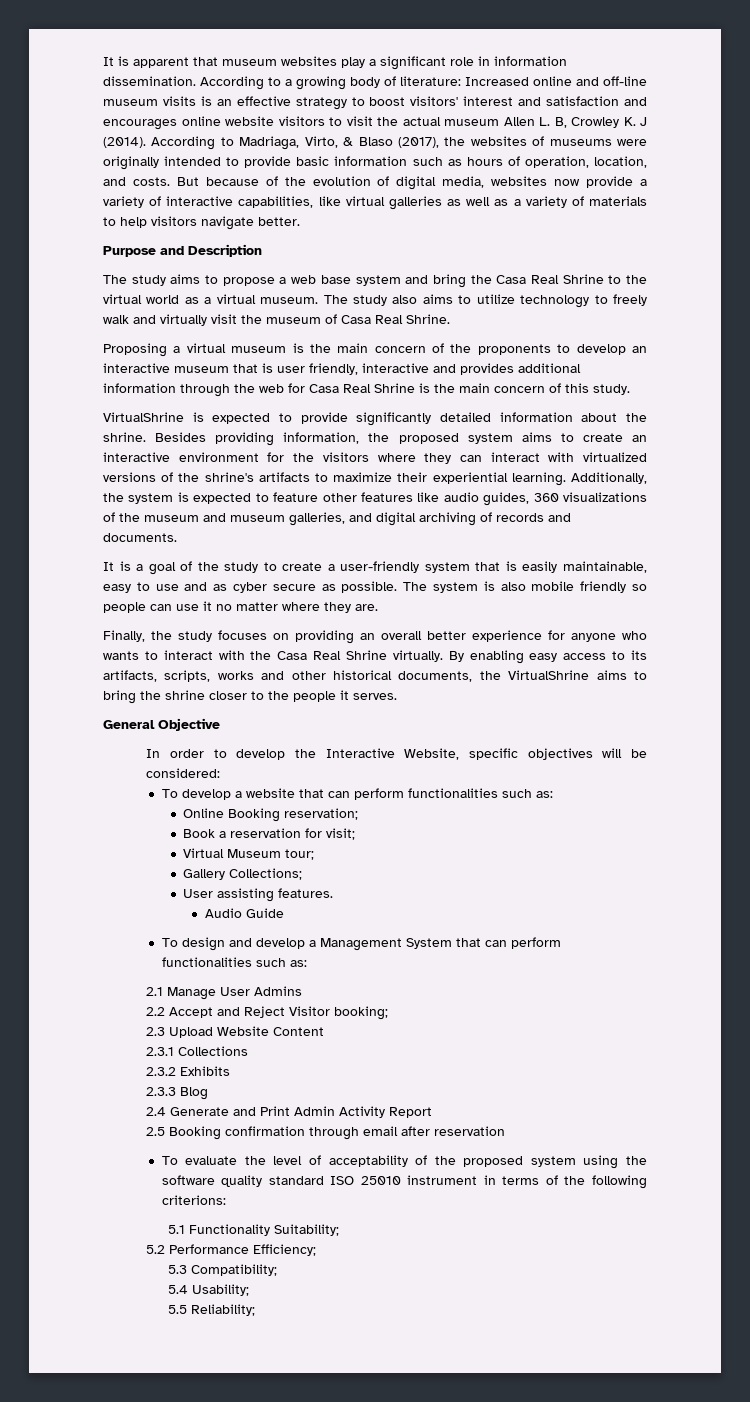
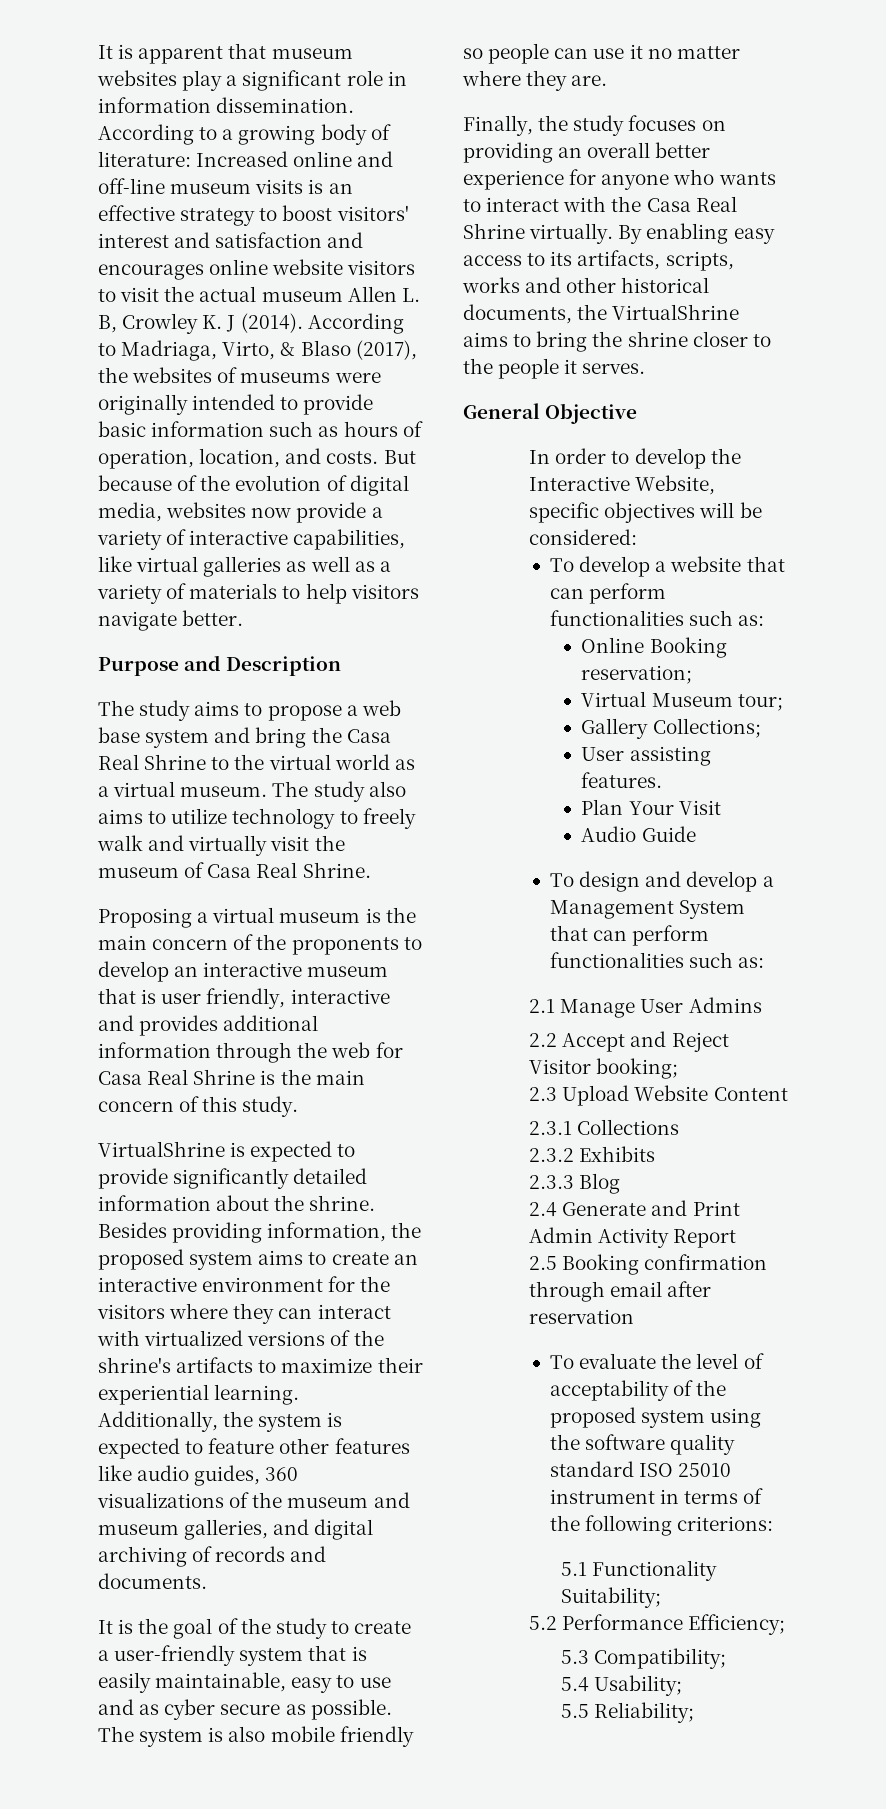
[136,564,144,571] a -> [138,1618,169,1634] the
[183,828,356,840] // Book a reservation for visit; -> (693, 674) none
(334, 893) none -> [581,799,721,815] // Plan Your Visit

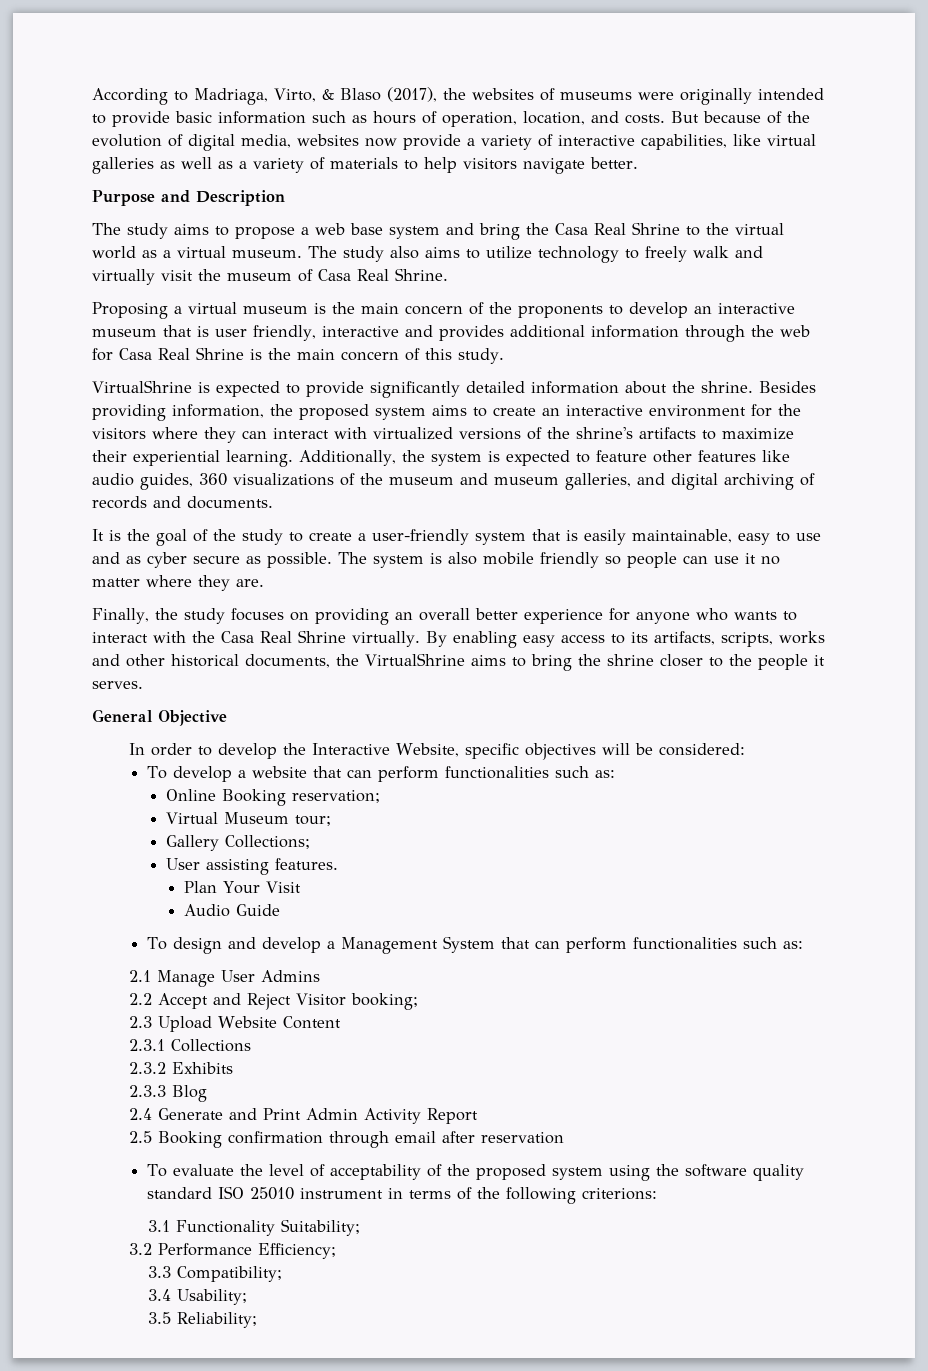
[98,43,353,64] [97,70,407,91] [98,97,355,113] [98,124,391,145] [98,151,394,167] [98,178,353,194] [98,205,409,226] [98,232,364,248] [98,259,416,280] [98,286,420,302] [98,313,303,334] It is apparent that museum websites play a significant role in information dissemination. According to a growing body of literature: Increased online and off-line museum visits is an effective strategy to boost visitors' interest and satisfaction and encourages online website visitors to visit the actual museum Allen L. B, Crowley K. J (2014). -> (92, 96) none
[560,1562,587,1576] 5.1 -> [147,1220,170,1232] 3.1
[529,1616,558,1630] 5.2 -> [129,1243,153,1255] 3.2
[560,1650,589,1664] 5.3 -> [147,1266,171,1278] 3.3
[560,1677,589,1692] 5.4 -> [147,1289,171,1301] 3.4
[560,1704,589,1718] 5.5 -> [147,1312,171,1324] 3.5

